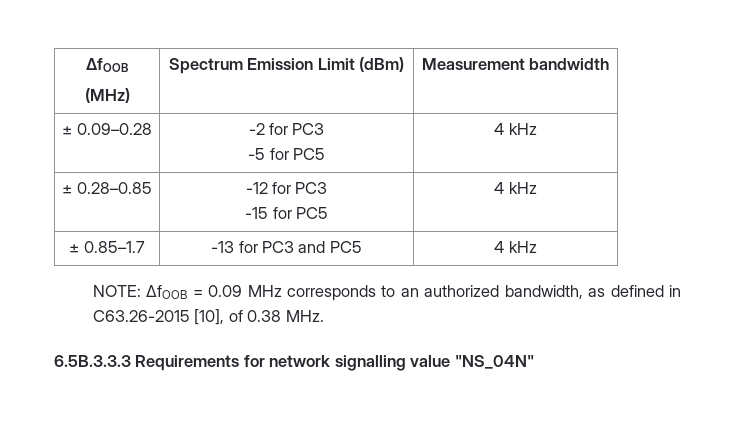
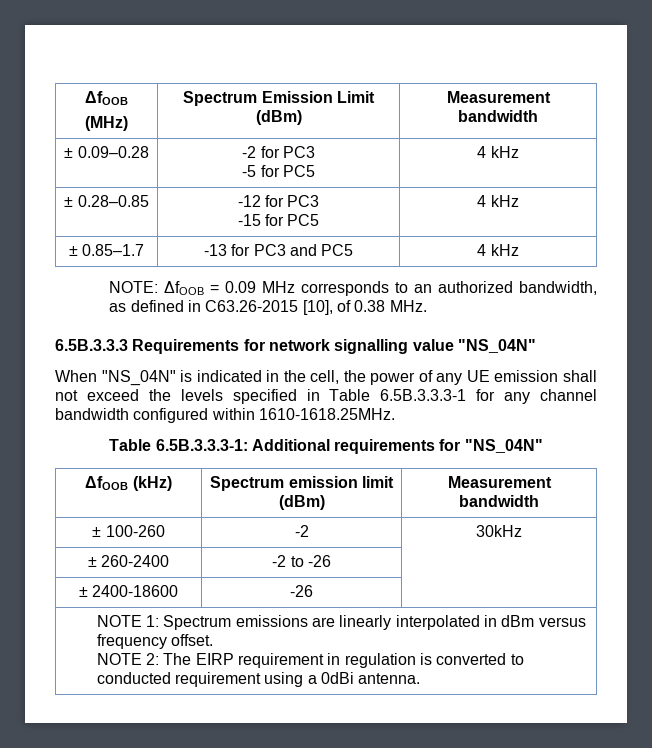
(534, 362) none -> [55,370,598,386] [55,389,597,404] [55,408,395,423] [109,439,543,454] [85,476,172,491] [210,476,394,491] [278,495,325,510] [447,476,552,488] [459,495,539,507] [92,525,165,537] [294,525,309,537] [476,525,522,537] [87,555,170,567] [272,555,331,567] [78,585,179,597] [290,585,313,597] [96,615,586,630] [96,634,213,649] [96,653,524,668] [96,672,421,687] // When "NS_04N" is indicated in the cell, the power of any UE emission shall not exceed the levels specified in Table 6.5B.3.3.3-1 for any channel bandwidth configured within 1610-1618.25MHz. // Table 6.5B.3.3.3-1: Additional requirements for "NS_04N" // ΔfOOB (kHz) | Spectrum emission limit (dBm) | Measurement bandwidth // ± 100-260 | -2 | 30kHz // ± 260-2400 | -2 to -26 | // ± 2400-18600 | -26 | // NOTE 1: Spectrum emissions are linearly interpolated in dBm versus frequency offset. // NOTE 2: The EIRP requirement in regulation is converted to conducted requirement using a 0dBi antenna.

